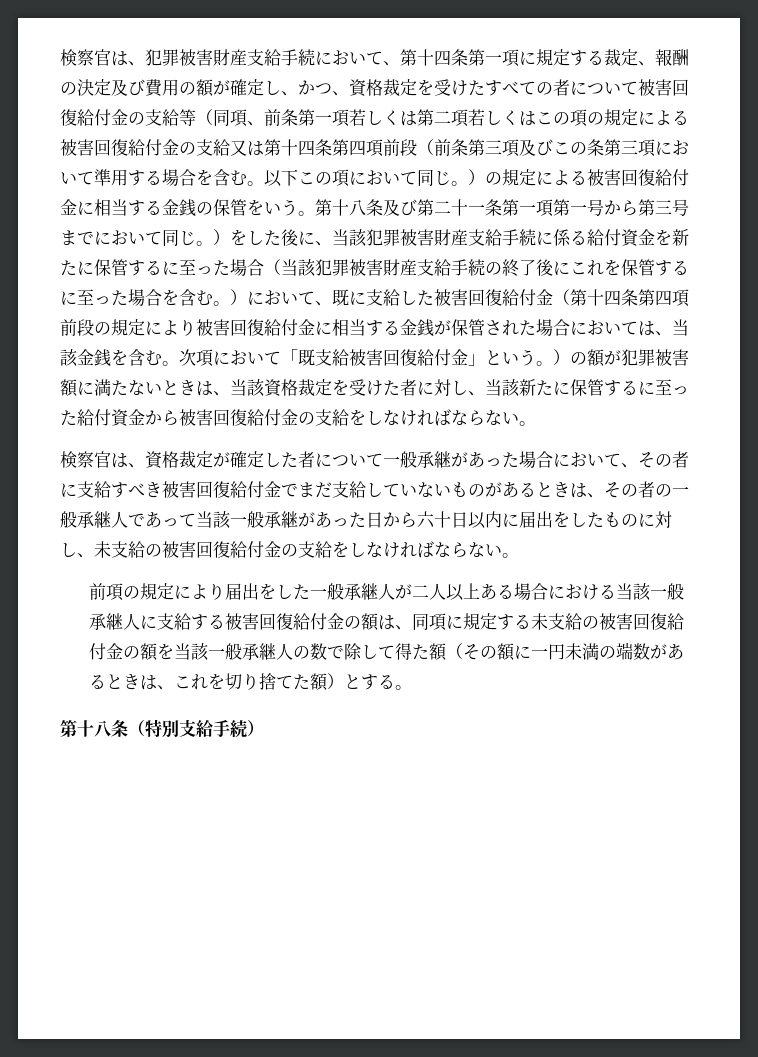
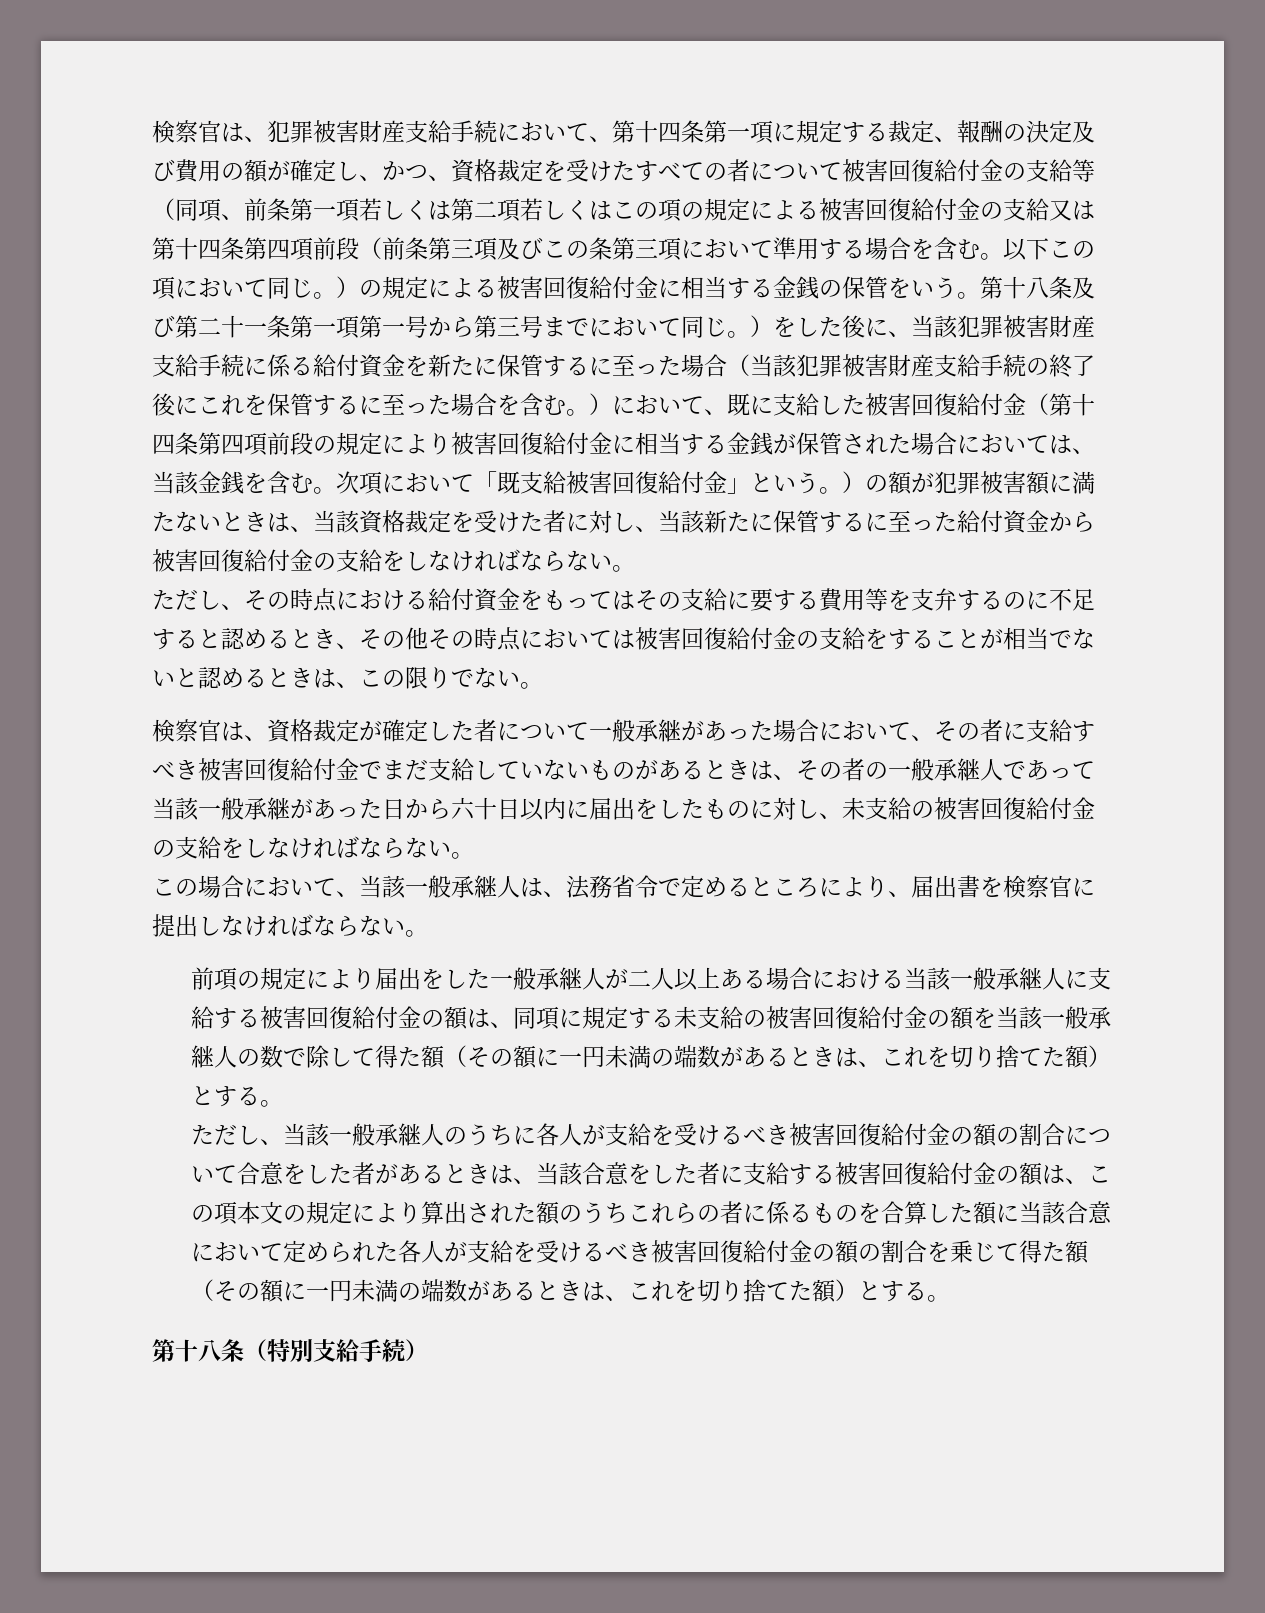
(536, 423) none -> [152,588,1095,612] [152,627,1095,651] [152,666,543,689] // ただし、その時点における給付資金をもってはその支給に要する費用等を支弁するのに不足すると認めるとき、その他その時点においては被害回復給付金の支給をすることが相当でないと認めるときは、この限りでない。
(519, 555) none -> [152,875,1095,899] [152,914,428,937] // この場合において、当該一般承継人は、法務省令で定めるところにより、届出書を検察官に提出しなければならない。
(412, 687) none -> [190,1123,1111,1147] [190,1162,1111,1186] [190,1201,1112,1225] [190,1240,1089,1264] [190,1279,950,1303] // ただし、当該一般承継人のうちに各人が支給を受けるべき被害回復給付金の額の割合について合意をした者があるときは、当該合意をした者に支給する被害回復給付金の額は、この項本文の規定により算出された額のうちこれらの者に係るものを合算した額に当該合意において定められた各人が支給を受けるべき被害回復給付金の額の割合を乗じて得た額（その額に一円未満の端数があるときは、これを切り捨てた額）とする。

